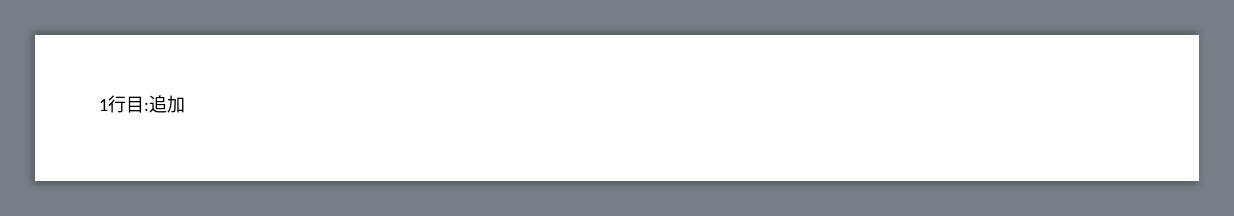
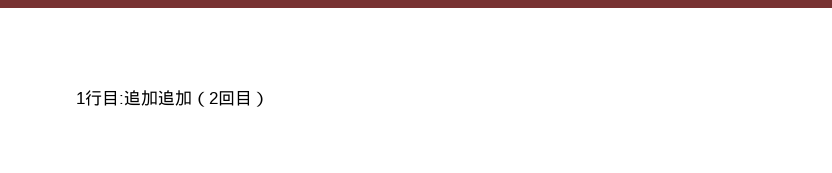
(185, 104) none -> [157,90,269,107] 追加（2回目）

